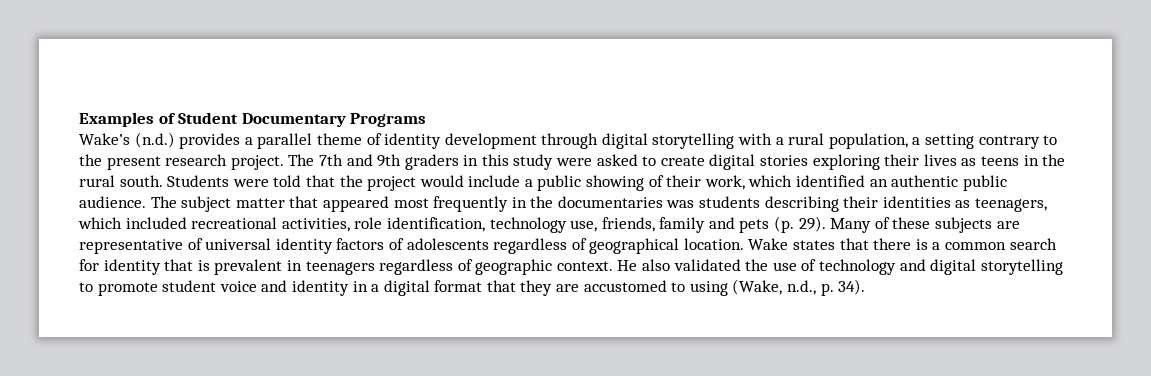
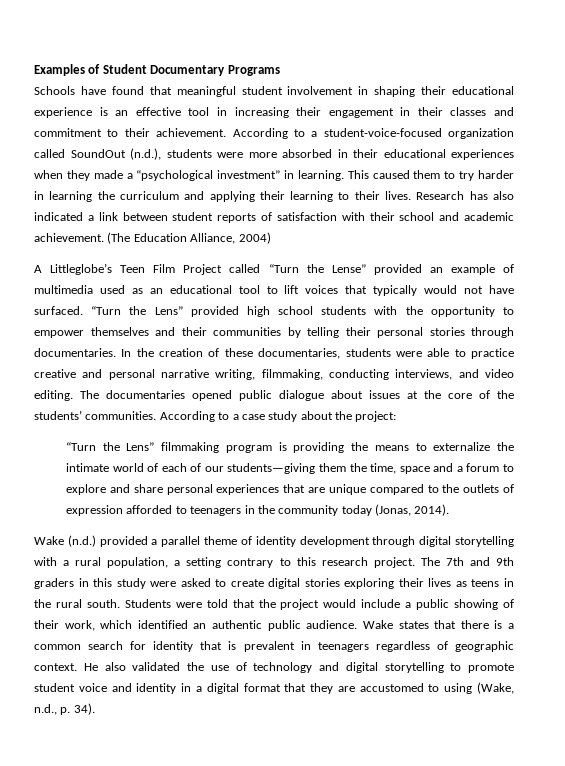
[79,132,241,149] Wake’s (n.d.) provides -> [34,86,514,97] [34,107,514,118] [34,128,514,139] [34,148,514,160] [34,170,515,181] [34,191,515,202] [34,212,514,223] [34,232,271,244] [34,263,514,275] [34,285,514,296] [34,306,514,317] [34,327,514,338] [34,348,514,359] [34,369,514,380] [34,390,514,401] [34,410,397,422] [65,442,514,453] [65,463,514,474] [65,484,515,495] [65,504,450,516] [34,535,148,547] Schools have found that meaningful student involvement in shaping their educational experience is an effective tool in increasing their engagement in their classes and commitment to their achievement. According to a student-voice-focused organization called SoundOut (n.d.), students were more absorbed in their educational experiences when they made a “psychological investment” in learning. This caused them to try harder in learning the curriculum and applying their learning to their lives. Research has also indicated a link between student reports of satisfaction with their school and academic achievement. (The Education Alliance, 2004) // A Littleglobe’s Teen Film Project called “Turn the Lense” provided an example of multimedia used as an educational tool to lift voices that typically would not have surfaced. “Turn the Lens” provided high school students with the opportunity to empower themselves and their communities by telling their personal stories through documentaries. In the creation of these documentaries, students were able to practice creative and personal narrative writing, filmmaking, conducting interviews, and video editing. The documentaries opened public dialogue about issues at the core of the students’ communities. According to a case study about the project: // “Turn the Lens” filmmaking program is providing the means to externalize the intimate world of each of our students—giving them the time, space and a forum to explore and share personal experiences that are unique compared to the outlets of expression afforded to teenagers in the community today (Jonas, 2014). // Wake (n.d.) provided
[79,154,161,170] the present -> [296,557,316,566] this
[150,196,1048,212] [78,216,1020,233] [79,238,744,254] The subject matter that appeared most frequently in the documentaries was students describing their identities as teenagers, which included recreational activities, role identification, technology use, friends, family and pets (p. 29). Many of these subjects are representative of universal identity factors of adolescents regardless of geographical location. -> (358, 624) none

